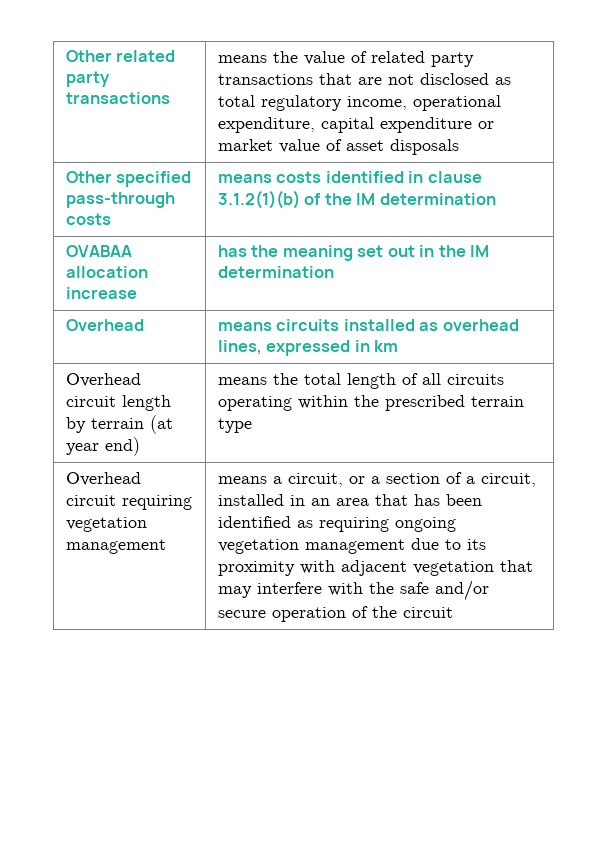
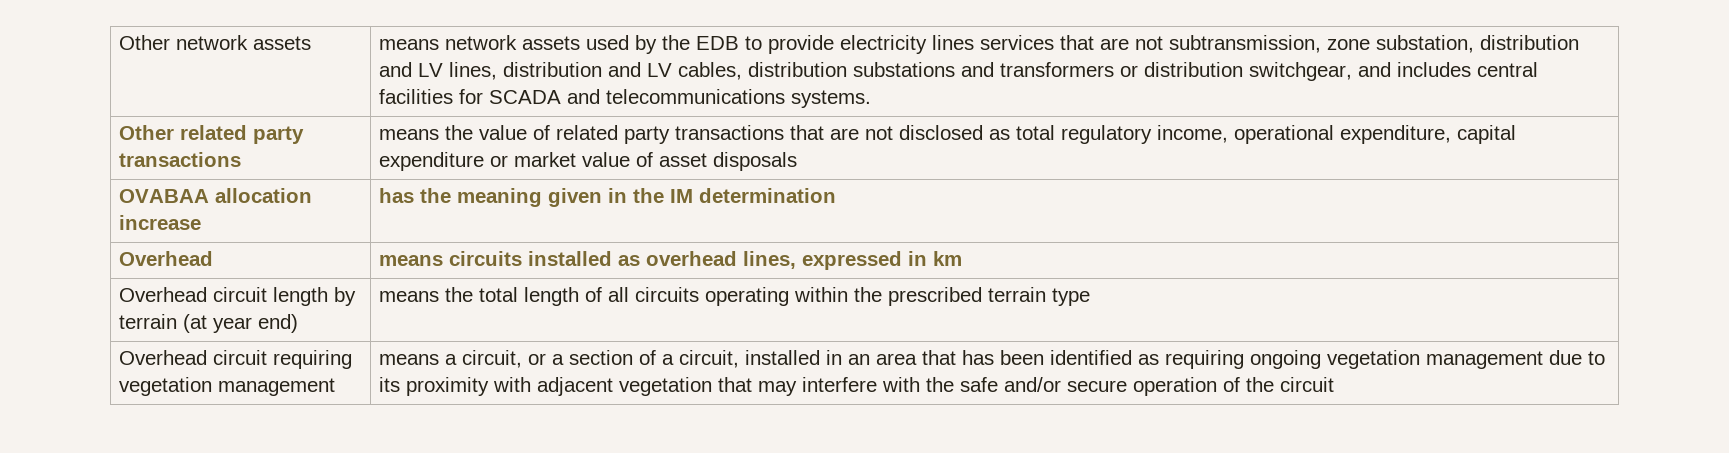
[66,50,113,62] Other -> [118,35,311,50] [378,35,1579,54] [378,62,1538,81] [378,89,871,108] [118,125,174,140] Other network assets | means network assets used by the EDB to provide electricity lines services that are not subtransmission, zone substation, distribution and LV lines, distribution and LV cables, distribution substations and transformers or distribution switchgear, and includes central facilities for SCADA and telecommunications systems. // Other
[66,171,192,187] [66,192,176,208] [66,213,112,225] [218,171,482,183] [218,190,496,209] // Other specified pass-through costs | means costs identified in clause 3.1.2(1)(b) of the IM determination -> (797, 161) none
[357,245,415,257] set out -> [547,188,602,207] given

